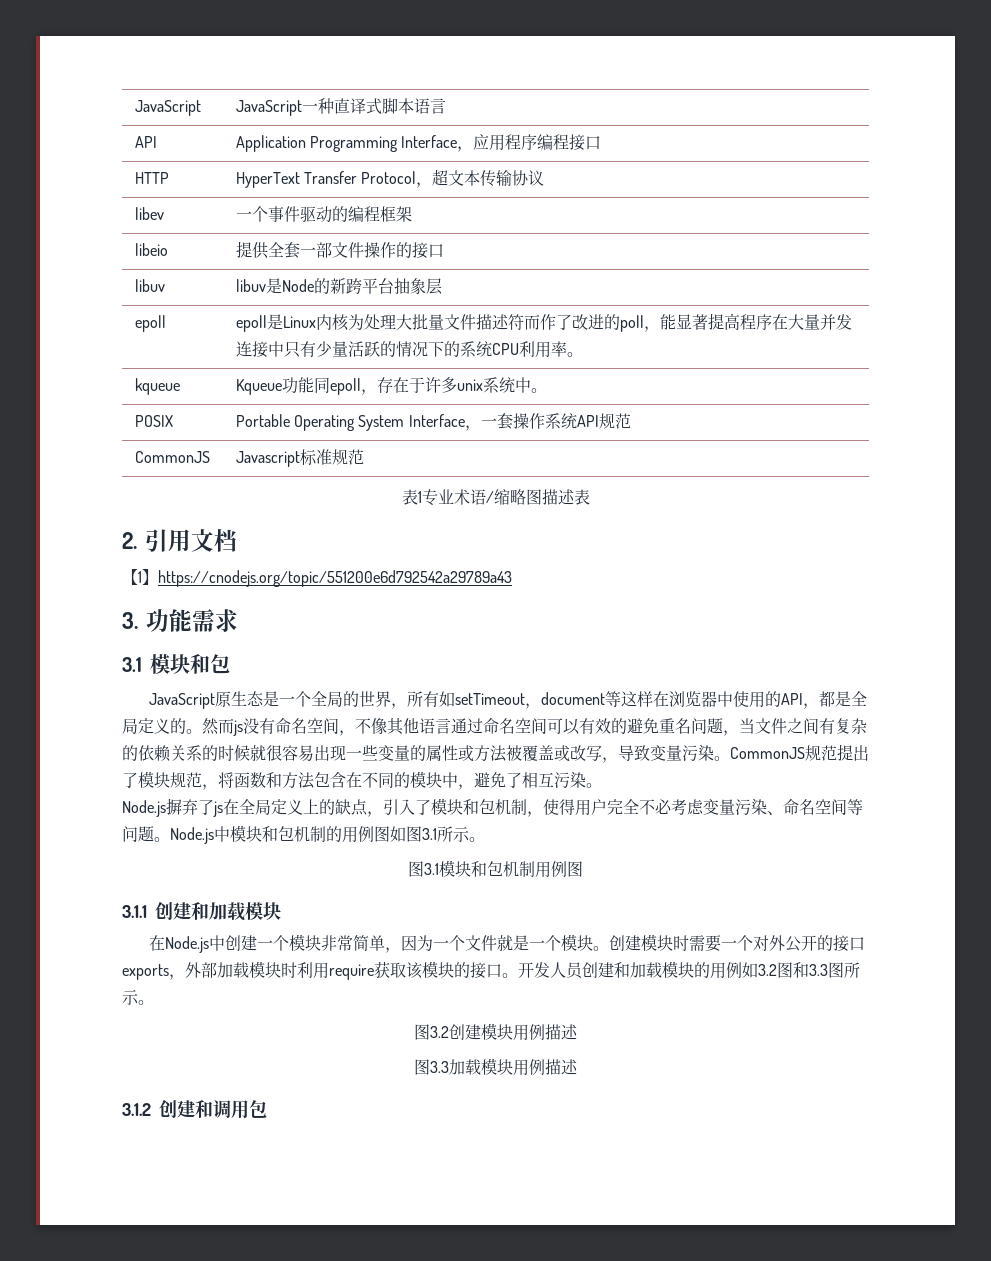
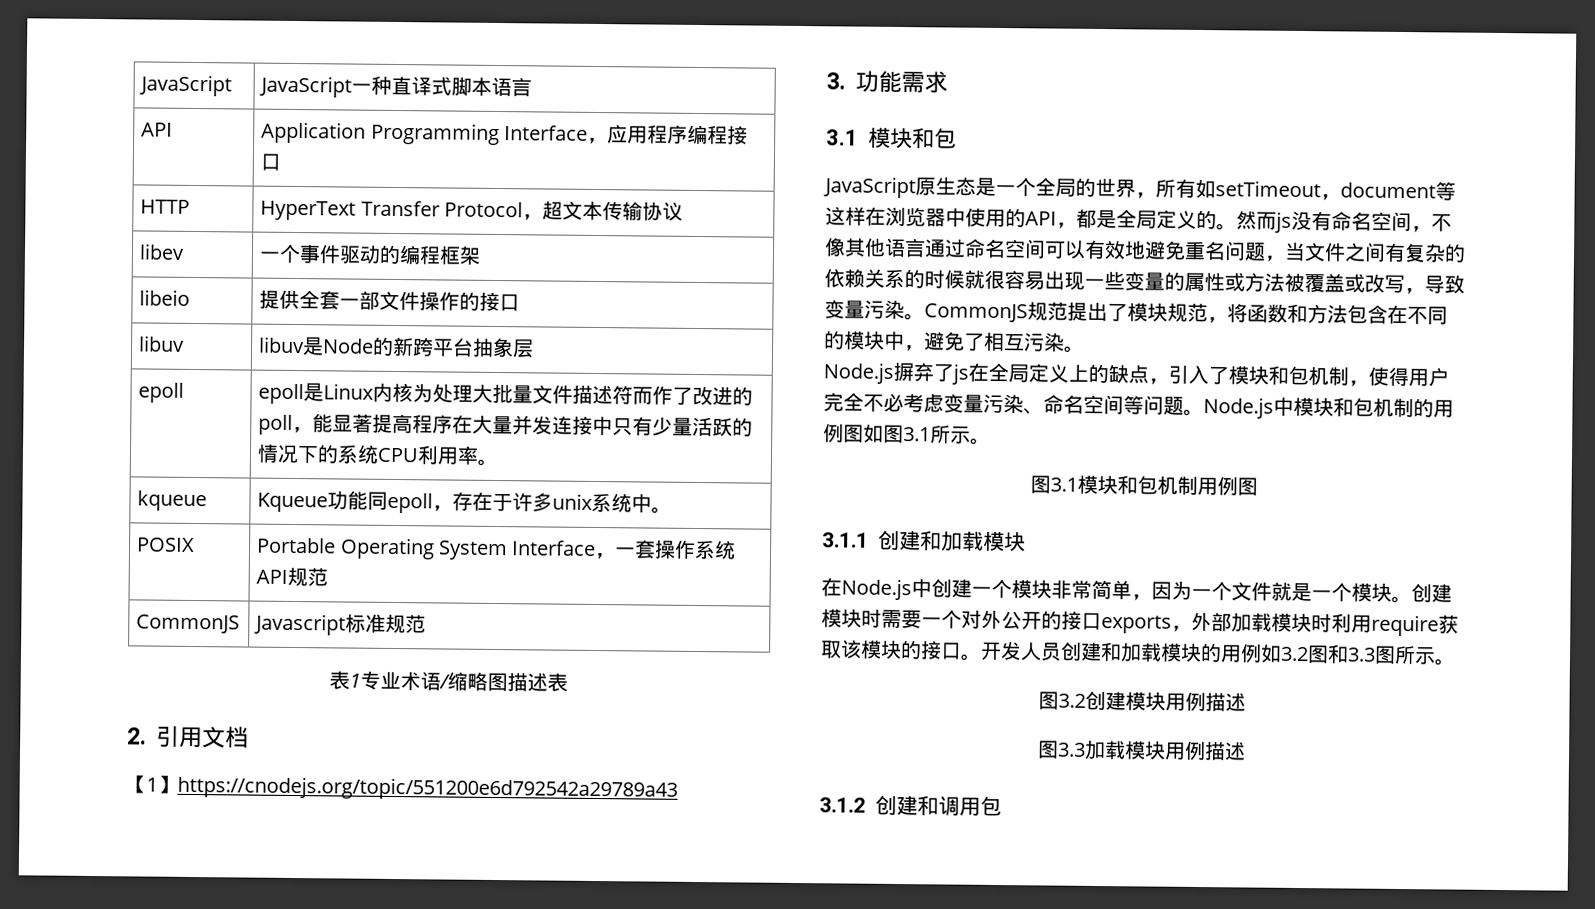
[611,718,627,734] 的 -> [1124,240,1146,260] 地

